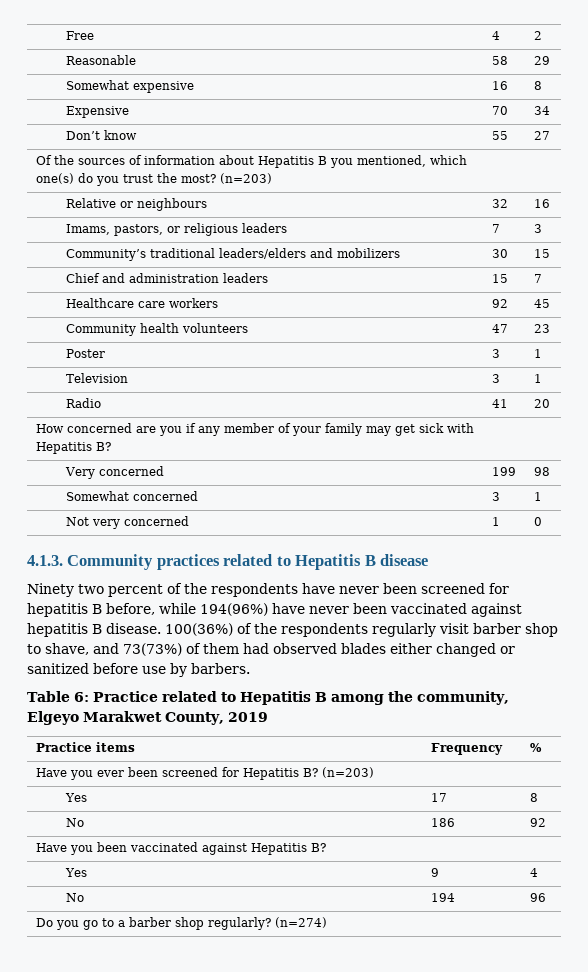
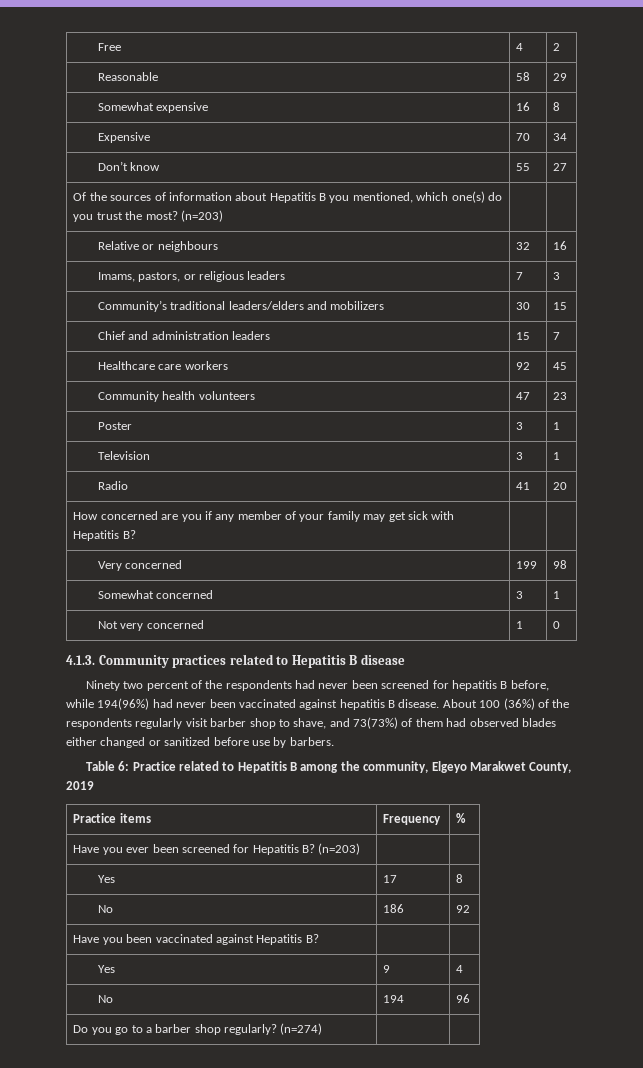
[302,583,335,594] have -> [295,680,316,689] had
[272,603,305,614] have -> [152,699,173,708] had
[165,623,233,636] 100(36%) -> [442,698,535,710] About 100 (36%)

